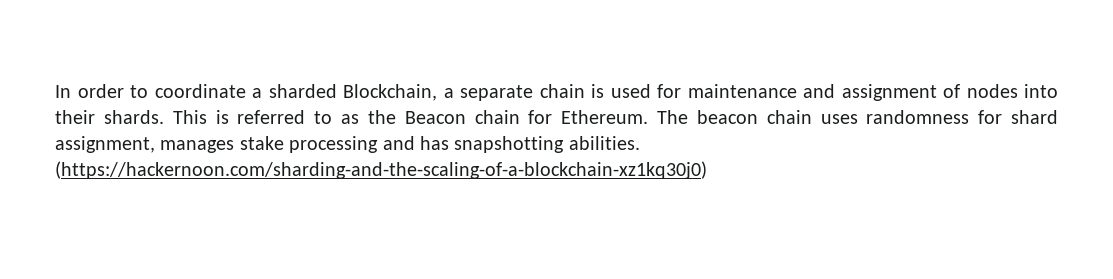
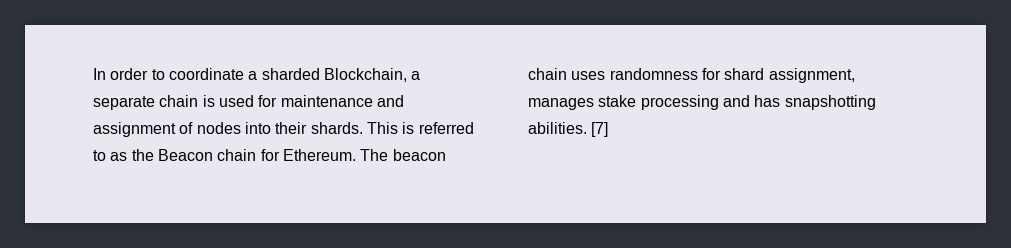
[55,161,707,179] (https://hackernoon.com/sharding-and-the-scaling-of-a-blockchain-xz1kq30j0) -> [591,122,609,137] [7]

